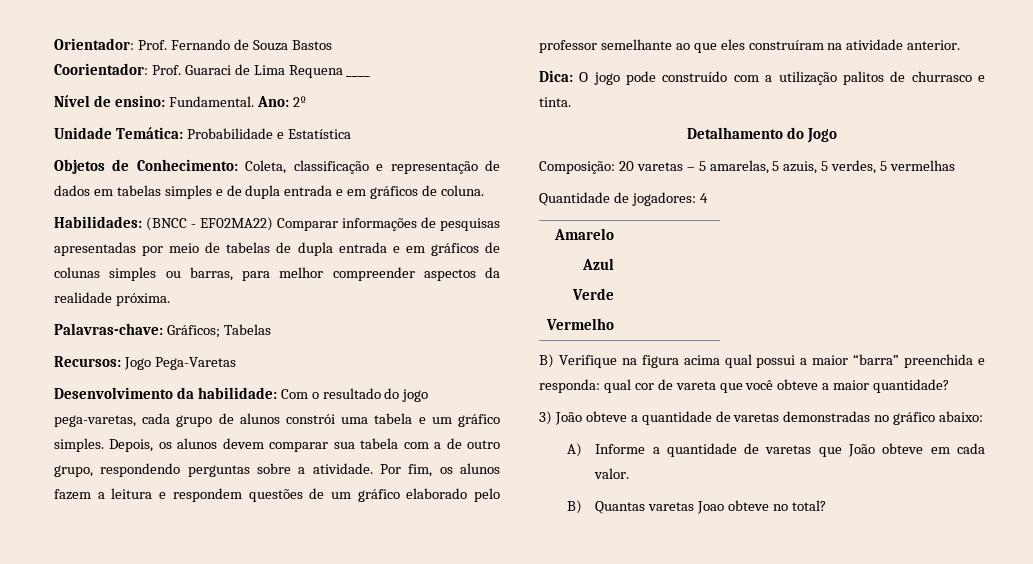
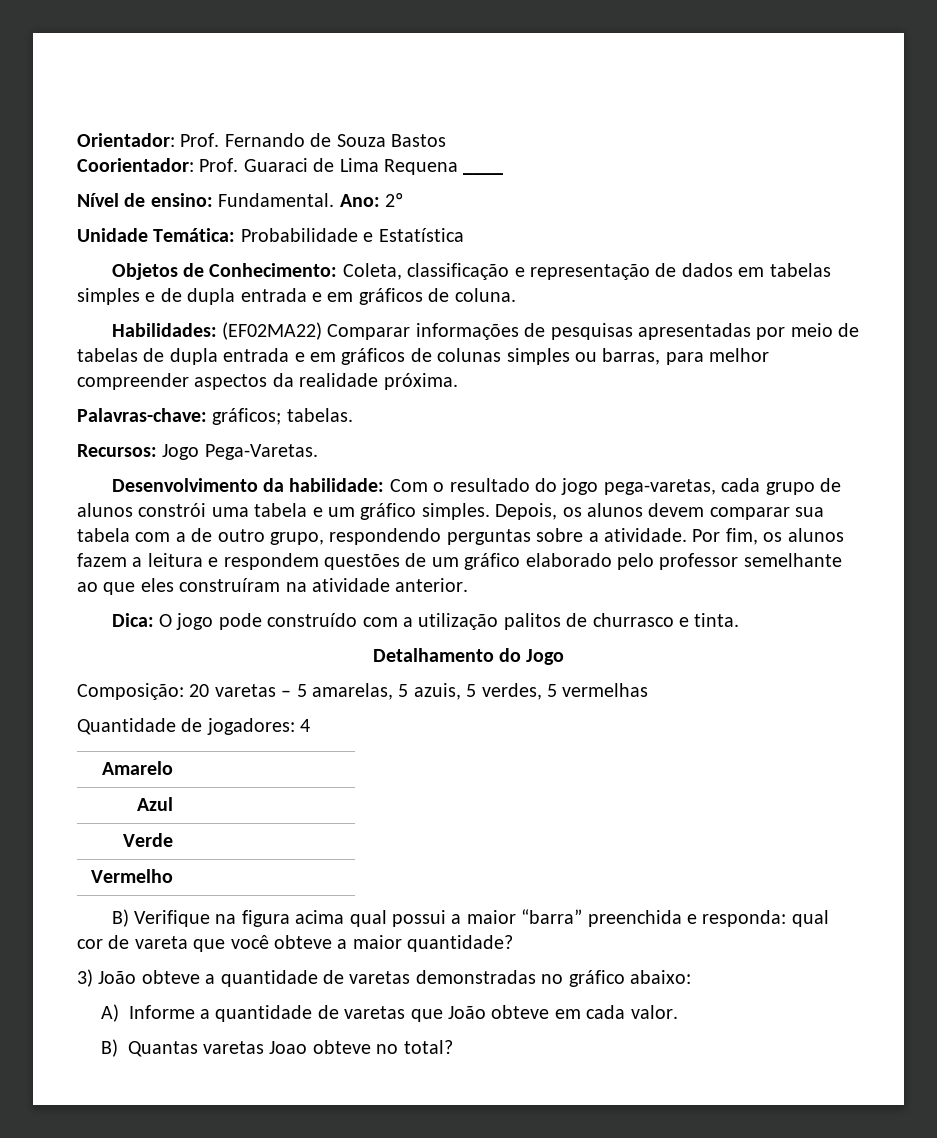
[146,217,273,231] (BNCC - EF02MA22) -> [221,322,322,340] (EF02MA22)
[166,324,271,338] Gráficos; Tabelas -> [212,408,353,425] gráficos; tabelas.
[154,357,236,370] Pega-Varetas -> [204,444,318,460] Pega-Varetas.

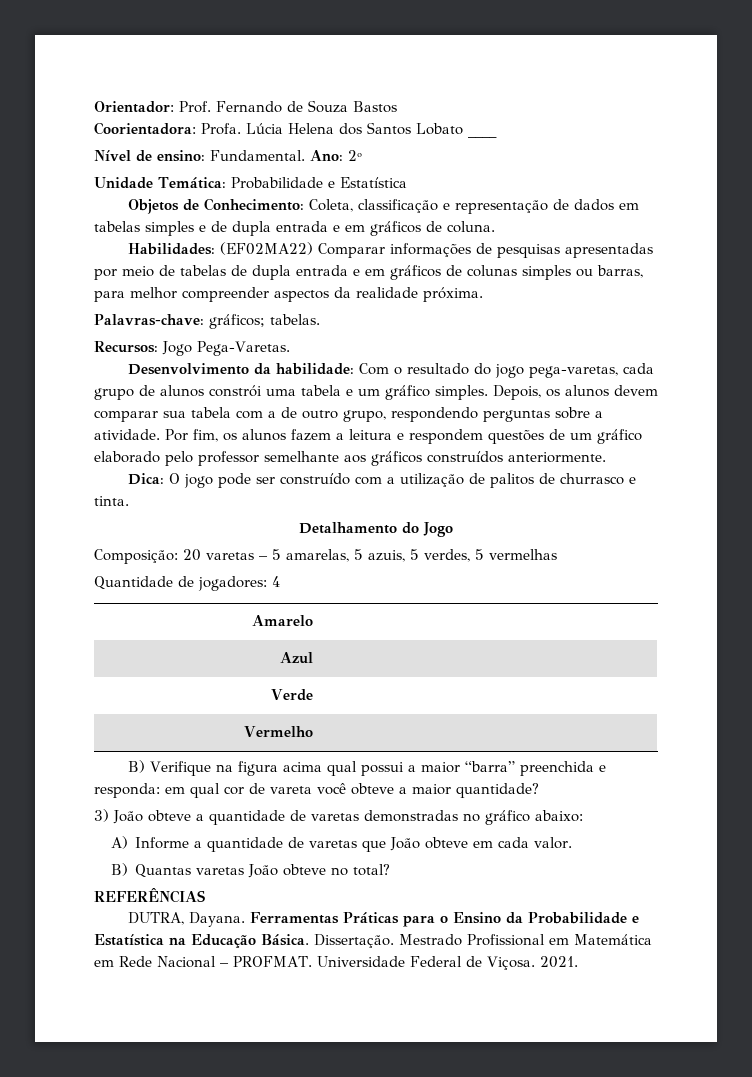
[77,158,458,175] Coorientador: Prof. Guaraci de Lima Requena -> [94,122,463,135] Coorientadora: Profa. Lúcia Helena dos Santos Lobato
[77,578,469,595] ao que eles construíram na atividade anterior. -> [344,451,606,466] aos gráficos construídos anteriormente.
(262, 621) none -> [255,477,275,484] ser
(499, 621) none -> [468,473,485,484] de
(787, 918) none -> [165,787,185,794] em
[193,939,226,952] que -> (312, 790) none
[269,1041,308,1054] Joao -> [248,864,279,878] João
(453, 1047) none -> [94,888,205,903] [127,912,639,927] [94,934,652,948] [94,956,578,970] // REFERÊNCIAS // DUTRA, Dayana. Ferramentas Práticas para o Ensino da Probabilidade e Estatística na Educação Básica. Dissertação. Mestrado Profissional em Matemática em Rede Nacional – PROFMAT. Universidade Federal de Viçosa. 2021.

